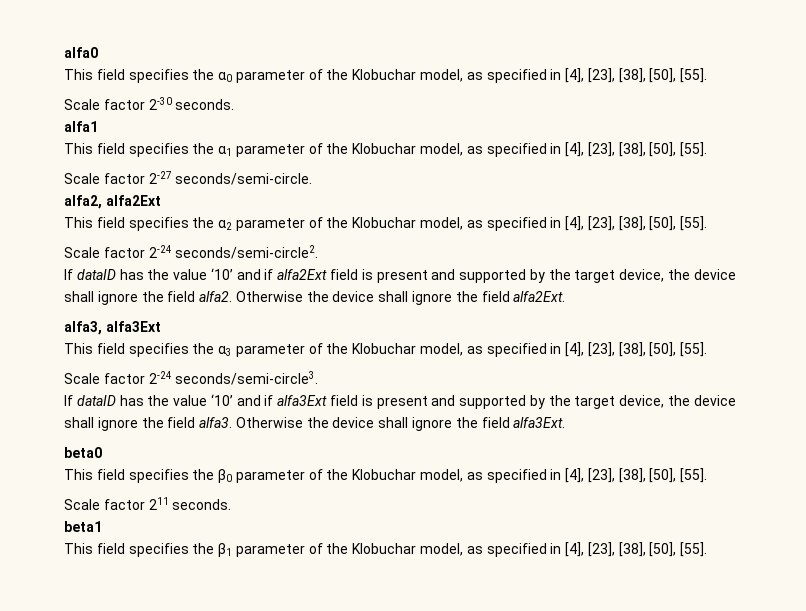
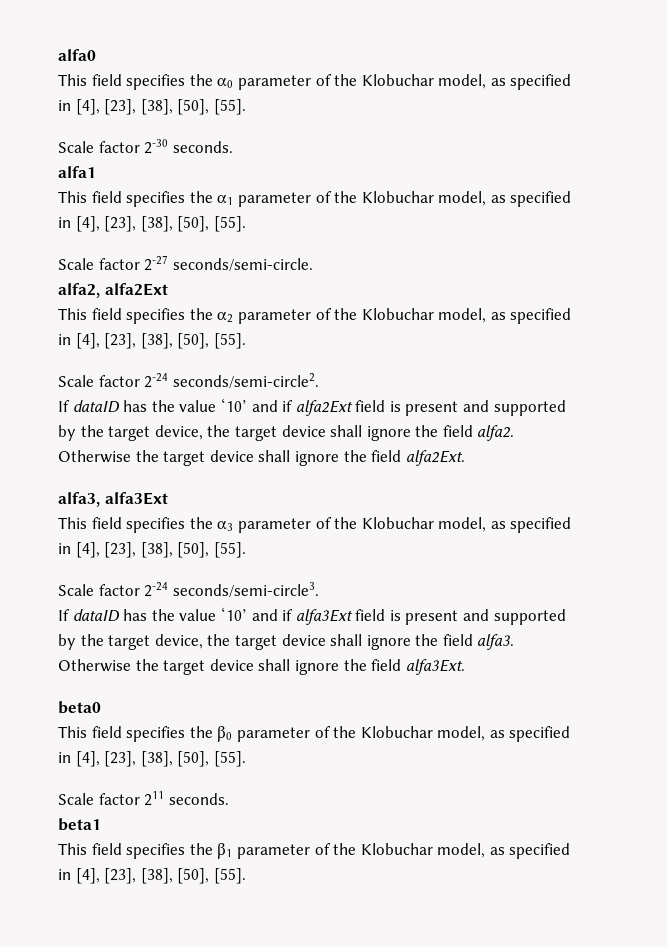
(691, 274) none -> [234,426,277,441] target
(329, 296) none -> [163,451,206,466] target
(691, 400) none -> [234,635,277,650] target
(329, 422) none -> [163,660,206,675] target

